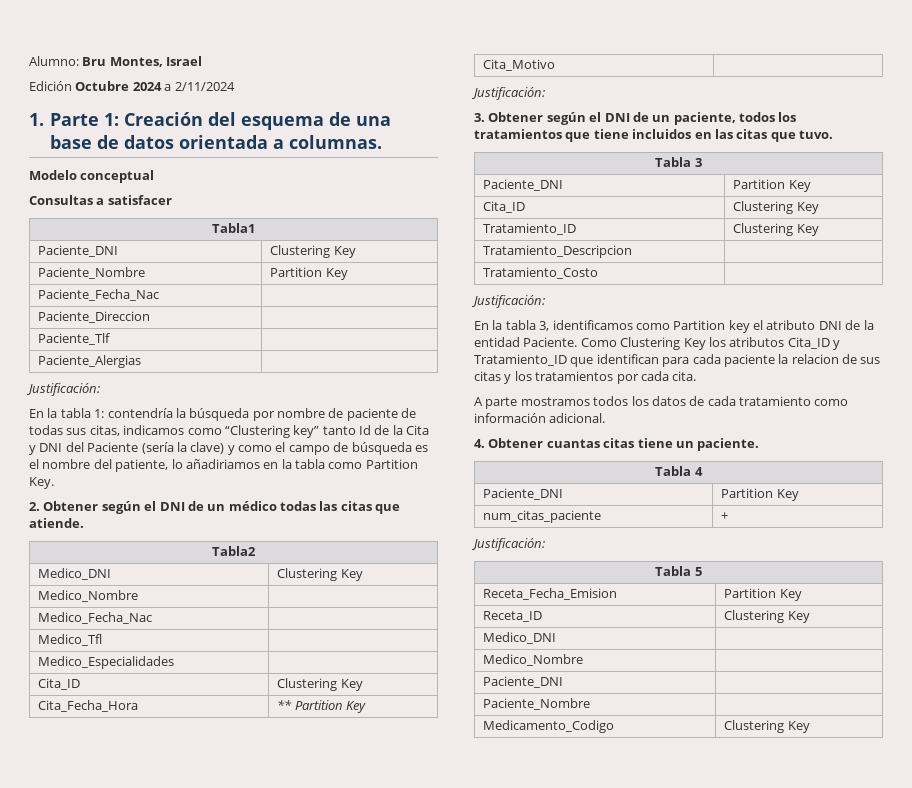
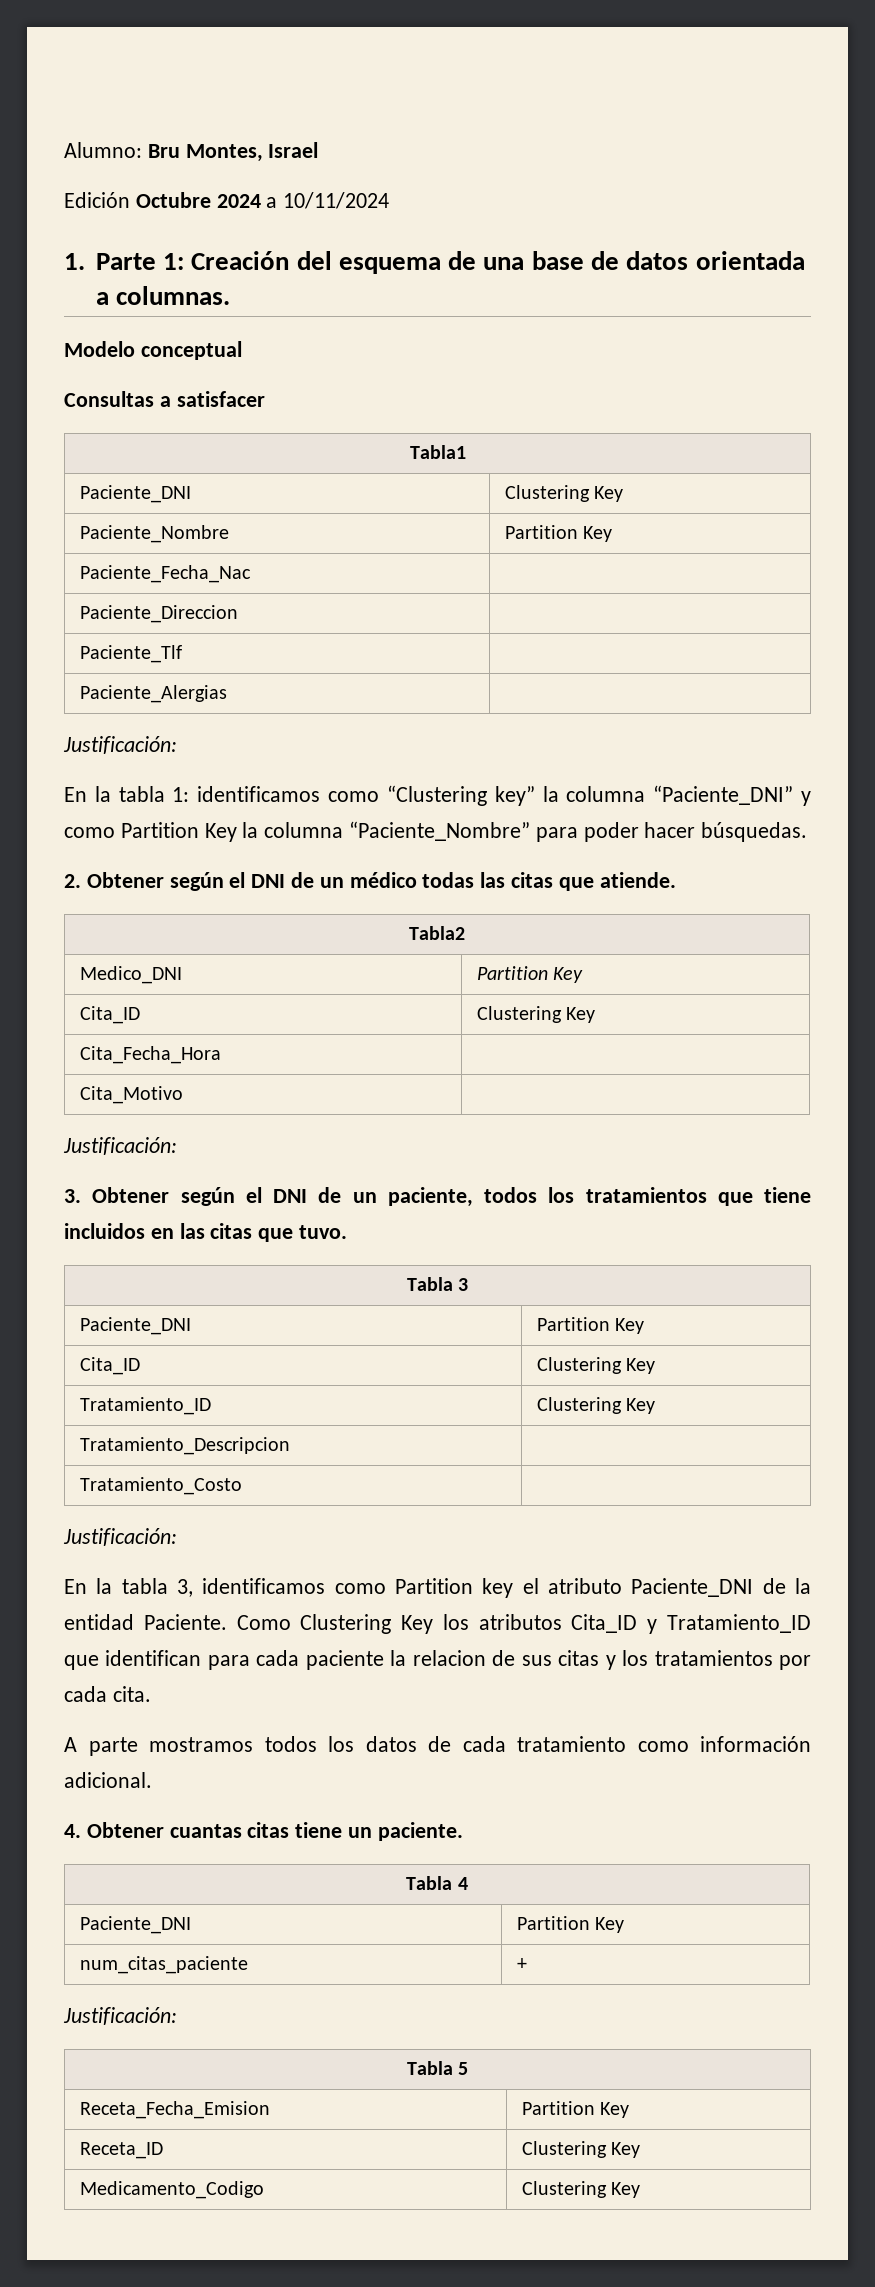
[174,82,235,91] 2/11/2024 -> [283,192,390,209] 10/11/2024
[107,408,417,421] [29,425,430,438] [29,442,428,455] [29,459,418,472] [29,477,54,489] contendría la búsqueda por nombre de paciente de todas sus citas, indicamos como “Clustering key” tanto Id de la Cita y DNI del Paciente (sería la clave) y como el campo de búsqueda es el nombre del patiente, lo añadiriamos en la tabla como Partition Key. -> [197,785,811,806] [64,821,808,842] identificamos como “Clustering key” la columna “Paciente_DNI” y como Partition Key la columna “Paciente_Nombre” para poder hacer búsquedas.
[277,568,363,581] [38,590,139,602] [38,612,153,624] [38,634,103,646] [38,656,175,669] Clustering Key // Medico_Nombre | // Medico_Fecha_Nac | // Medico_Tfl | // Medico_Especialidades | -> [477,966,584,983] Partition Key
[277,700,367,713] ** Partition Key -> (222, 1055) none
[818,321,842,330] DNI -> [631,1578,754,1597] Paciente_DNI
[483,632,557,644] [483,654,584,666] [483,676,564,688] [483,698,591,710] // Medico_DNI | // Medico_Nombre | // Paciente_DNI | // Paciente_Nombre | -> (641, 2150) none

